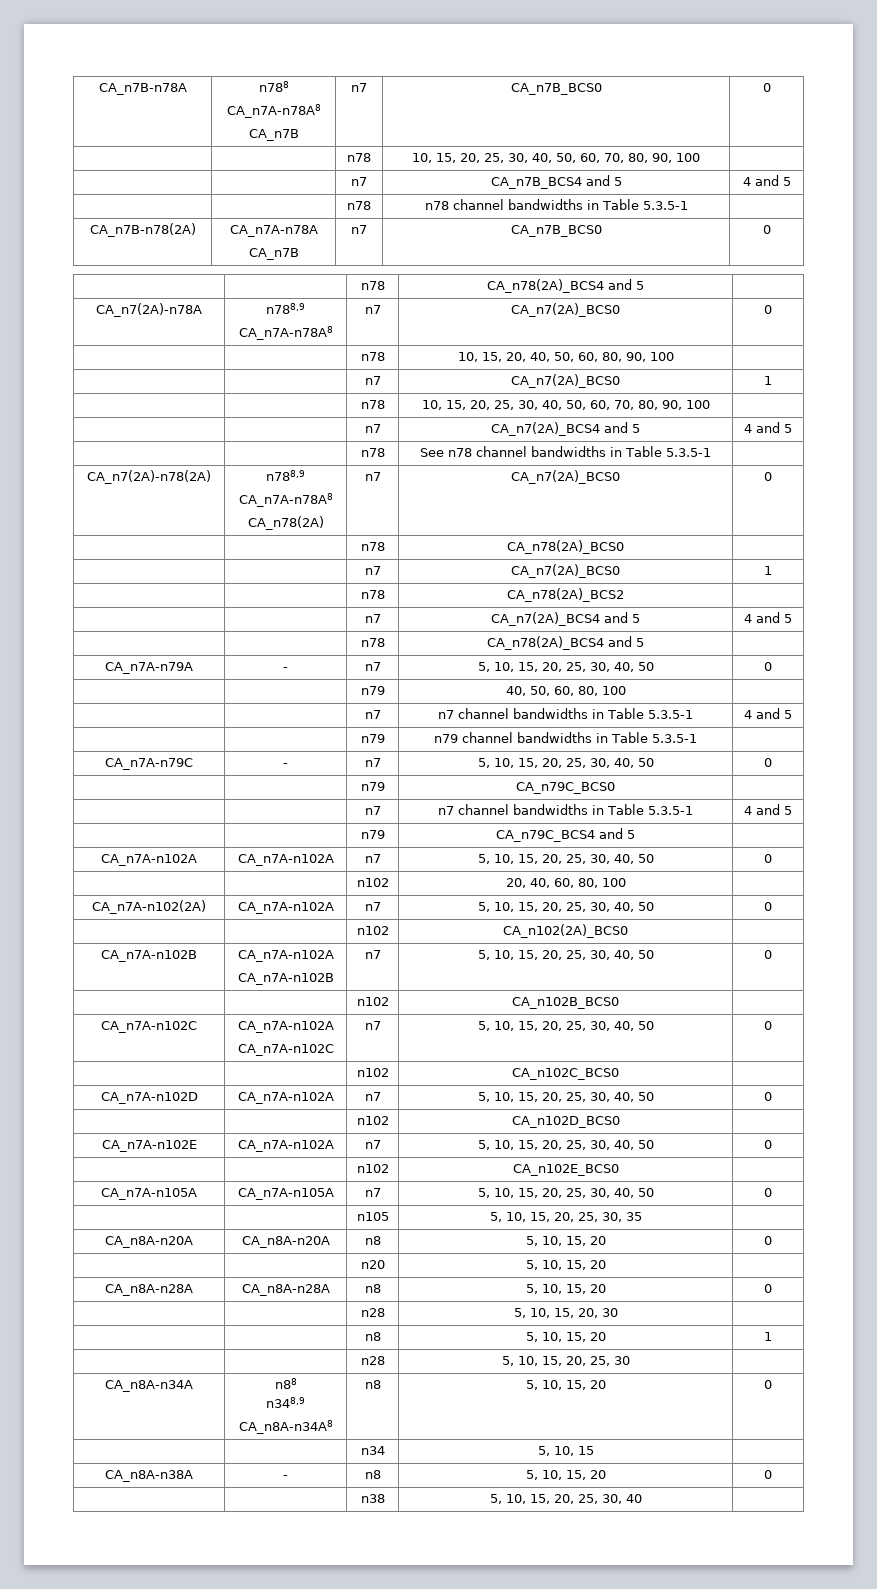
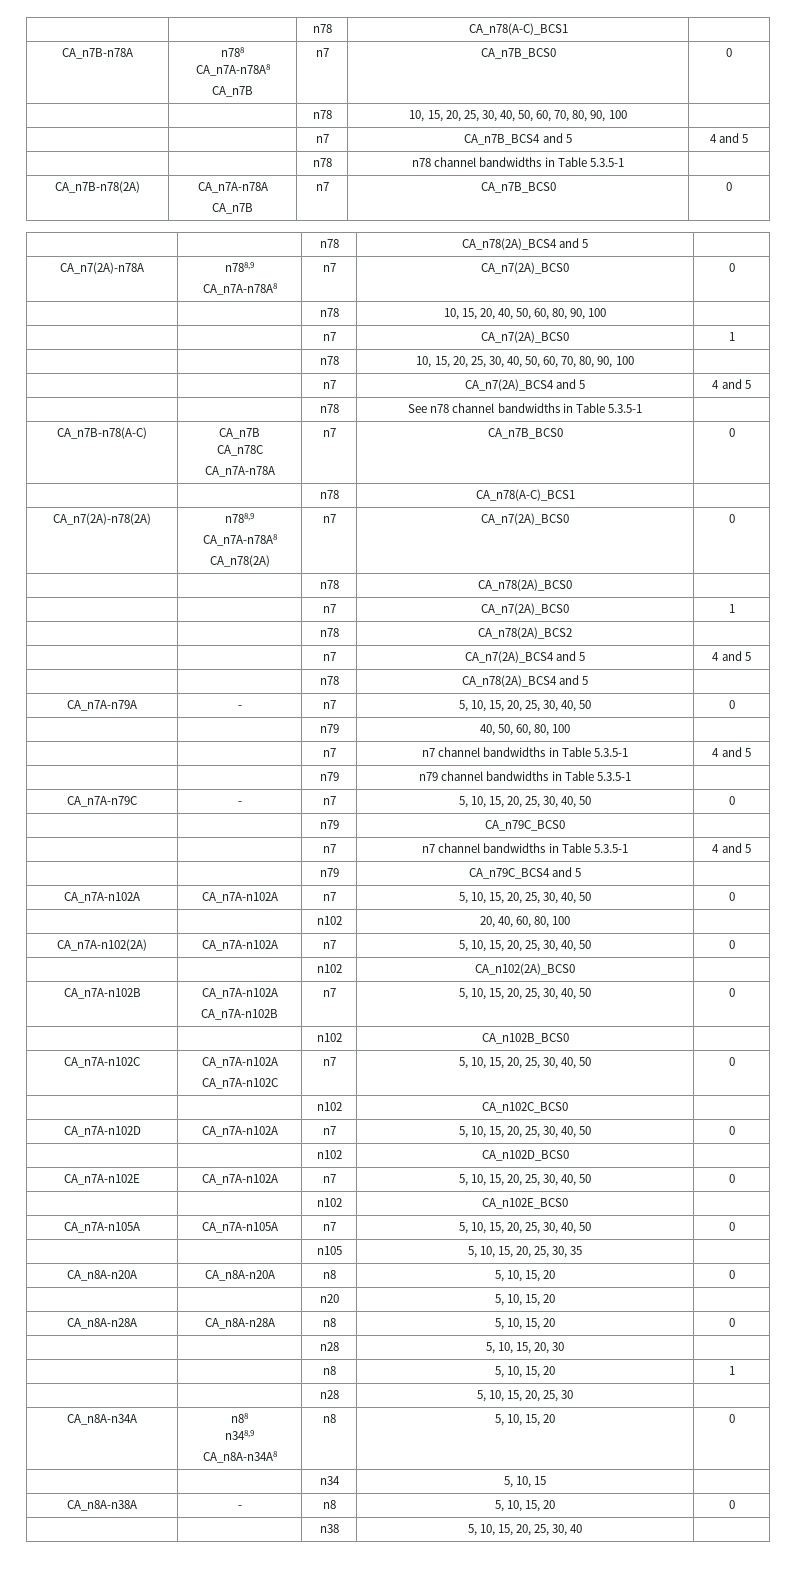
(98, 89) none -> [312,24,332,33] [468,23,568,35] | | n78 | CA_n78(A-C)_BCS1 | //
(711, 452) none -> [57,427,147,439] [219,428,260,439] [216,445,263,456] [204,466,275,477] [322,428,336,437] [487,428,563,439] [728,428,735,437] [319,490,339,499] [475,489,575,501] // CA_n7B-n78(A-C) | CA_n7B // CA_n78C // CA_n7A-n78A | n7 | CA_n7B_BCS0 | 0 // | | n78 | CA_n78(A-C)_BCS1 |

